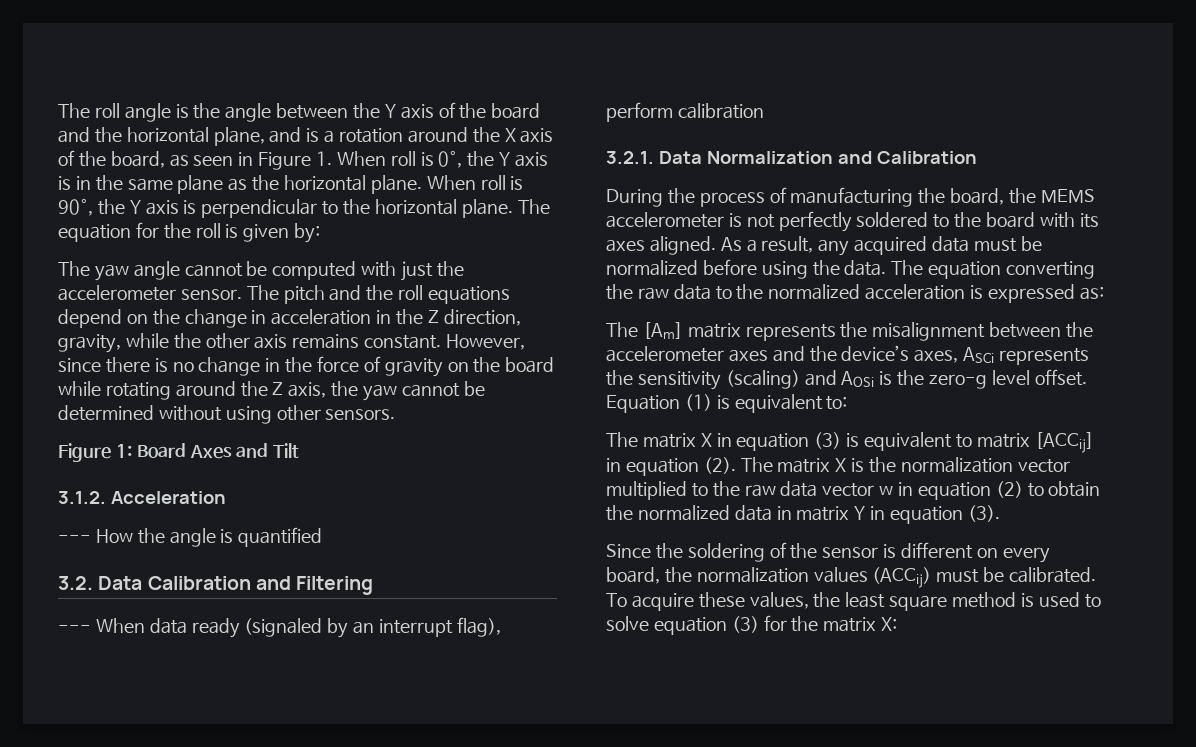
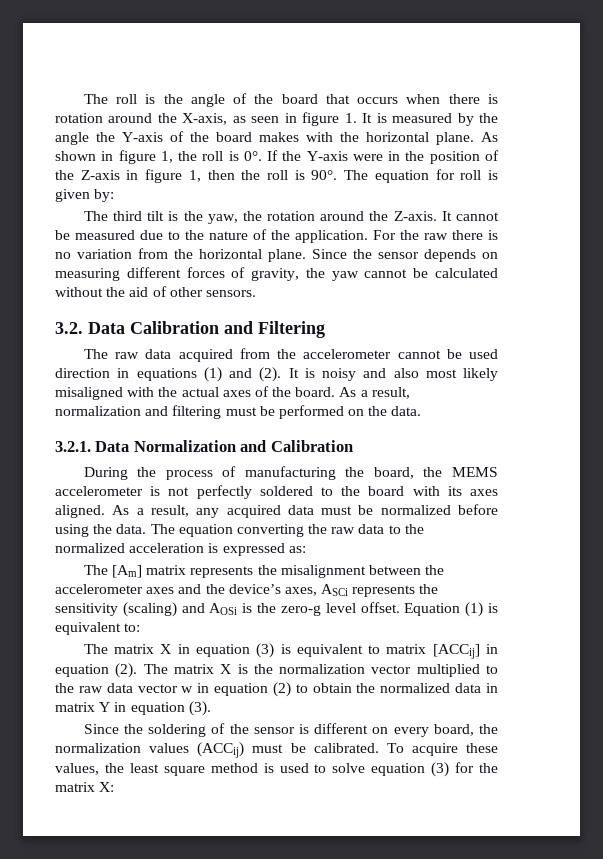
[124,103,171,122] angle -> (138, 99) none
[276,102,541,119] [58,127,554,146] [58,150,549,170] [58,175,524,194] [58,198,513,218] between the Y axis of the board and the horizontal plane, and is a rotation around the X axis of the board, as seen in Figure 1. When roll is 0°, the Y axis is in the same plane as the horizontal plane. When roll is 90°, the Y axis is perpendicular to the horizontal plane. -> [233,93,498,104] [55,112,498,126] [55,131,498,145] [55,150,499,164] [55,169,338,183] of the board that occurs when there is rotation around the X-axis, as seen in figure 1. It is measured by the angle the Y-axis of the board makes with the horizontal plane. As shown in figure 1, the roll is 0°. If the Y-axis were in the position of the Z-axis in figure 1, then the roll is 90°.
[163,223,191,239] the -> (455, 174) none
[94,261,464,281] [58,285,511,304] [58,309,521,328] [58,333,526,353] [58,356,555,377] [58,381,485,401] [58,405,396,424] [58,443,300,462] [58,491,226,504] [58,527,323,547] yaw angle cannot be computed with just the accelerometer sensor. The pitch and the roll equations depend on the change in acceleration in the Z direction, gravity, while the other axis remains constant. However, since there is no change in the force of gravity on the board while rotating around the Z axis, the yaw cannot be determined without using other sensors. // Figure 1: Board Axes and Tilt // 3.1.2. Acceleration // --- How the angle is quantified -> [113,211,499,224] [55,229,498,243] [55,248,498,262] [55,267,498,281] [55,286,256,297] third tilt is the yaw, the rotation around the Z-axis. It cannot be measured due to the nature of the application. For the raw there is no variation from the horizontal plane. Since the sensor depends on measuring different forces of gravity, the yaw cannot be calculated without the aid of other sensors.
[58,617,501,638] [606,102,764,122] --- When data ready (signaled by an interrupt flag), perform calibration -> [83,348,498,362] [55,367,498,382] [55,386,410,400] [55,405,422,419] The raw data acquired from the accelerometer cannot be used direction in equations (1) and (2). It is noisy and also most likely misaligned with the actual axes of the board. As a result, normalization and filtering must be performed on the data.

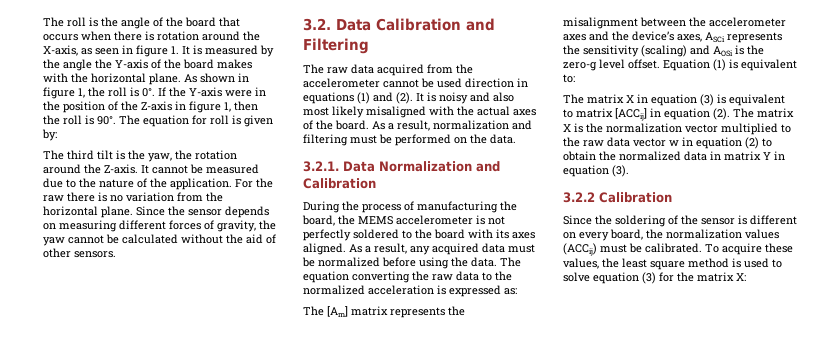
(211, 708) none -> [563,192,672,203] // 3.2.2 Calibration

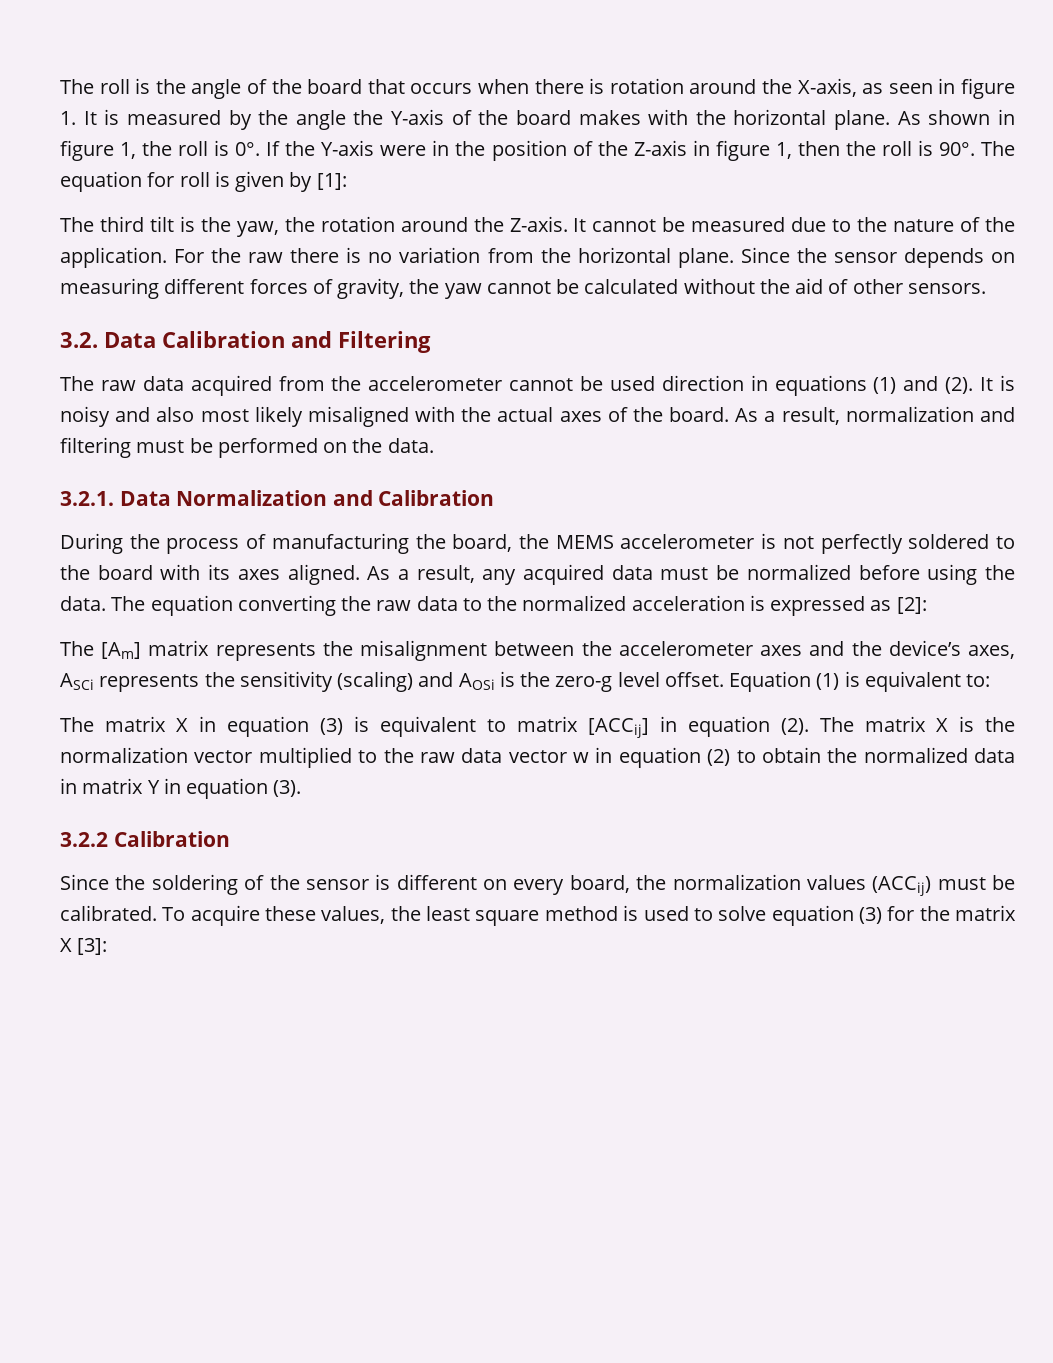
[42,129,57,141] by: -> [289,172,347,192] by [1]:
[504,288,517,295] as: -> [870,597,927,614] as [2]:
[736,273,746,281] X: -> [60,938,108,955] X [3]:

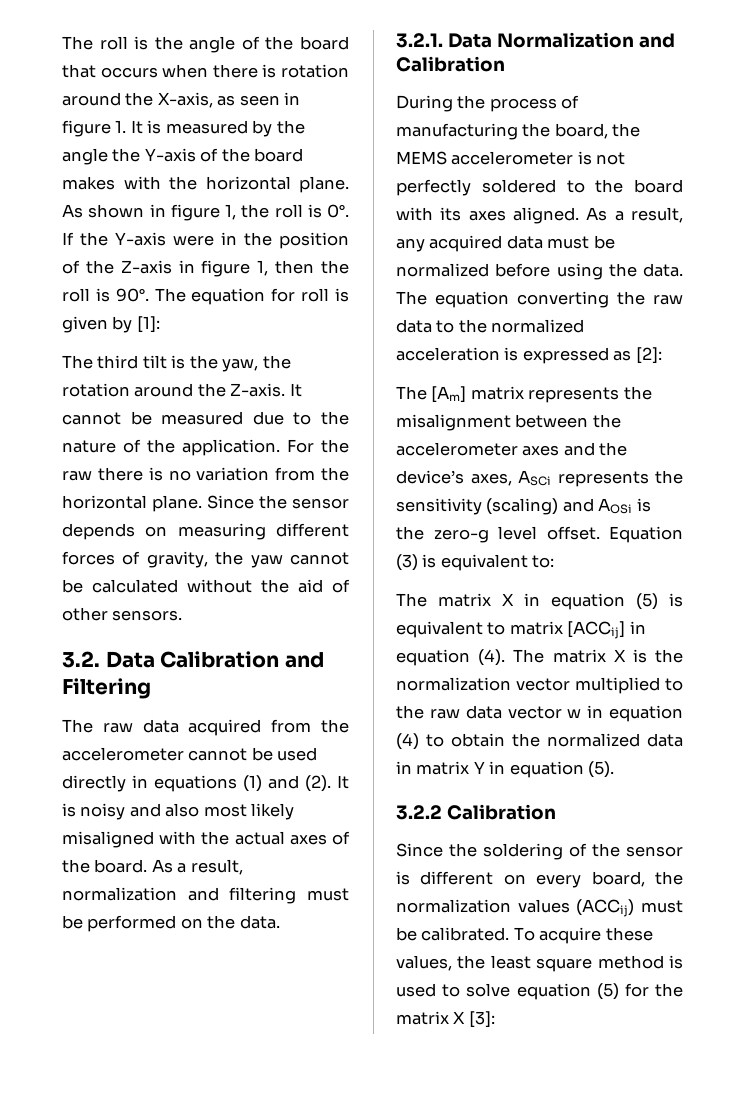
[661,375,744,391] direction -> [62,775,126,792] directly
[816,673,840,690] (1) -> [396,554,418,571] (3)
[320,718,343,735] (3) -> [636,593,658,610] (5)
[781,718,809,735] (2). -> [478,649,506,666] (4).
[707,749,731,766] (2) -> [396,733,419,750] (4)
[273,780,302,797] (3). -> [588,761,615,778] (5).
[858,907,882,924] (3) -> [596,983,619,1000] (5)

